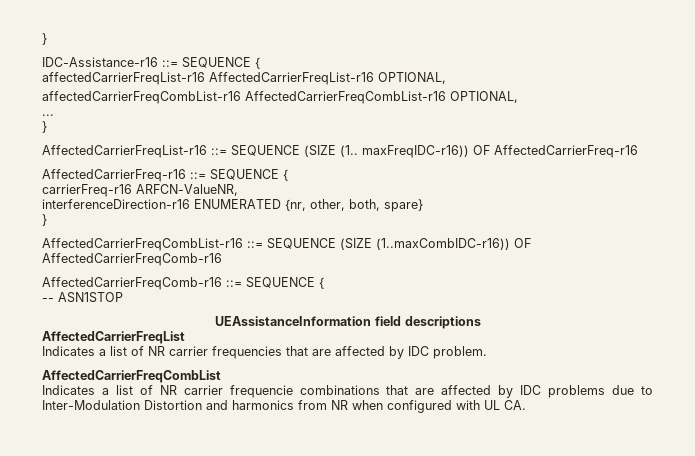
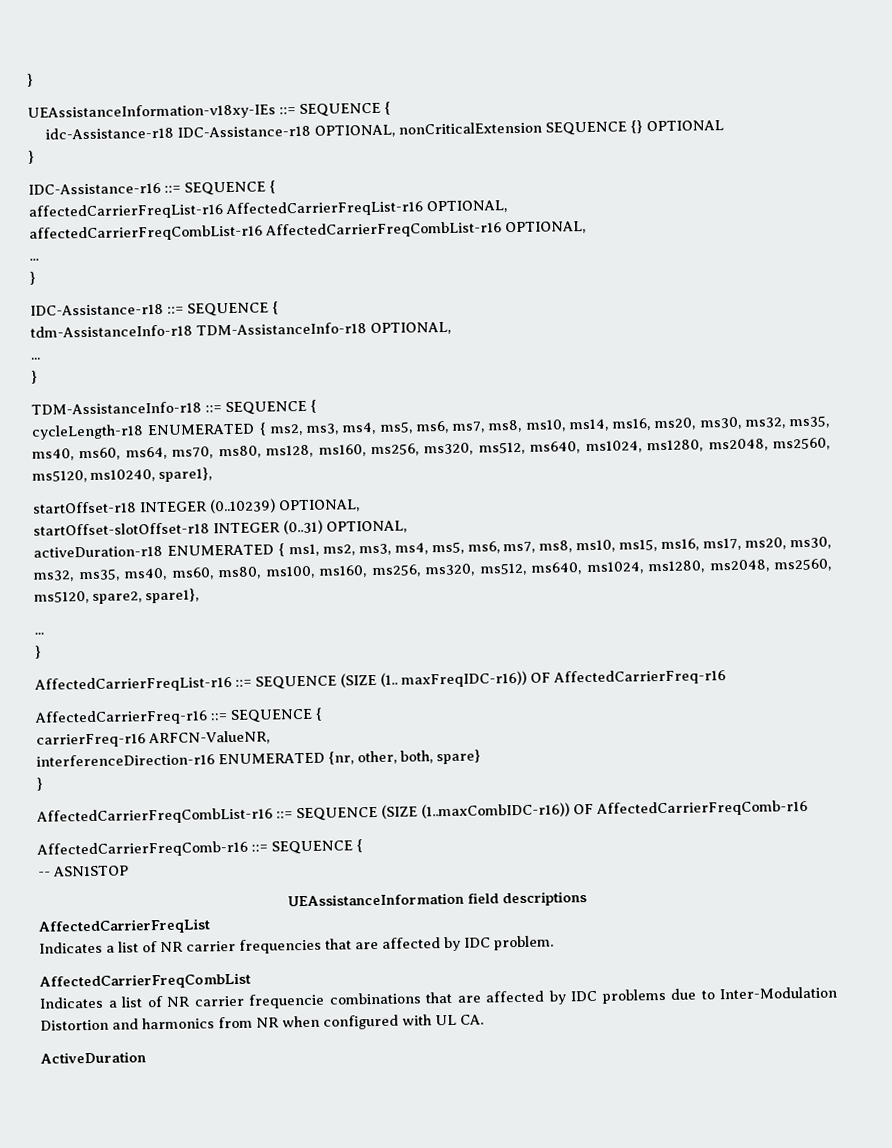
[42,33,47,45] } -> [26,73,34,87] [27,101,391,121] [44,120,724,140] [28,150,35,164] } // UEAssistanceInformation-v18xy-IEs ::= SEQUENCE { // idc-Assistance-r18 IDC-Assistance-r18 OPTIONAL, nonCriticalExtension SEQUENCE {} OPTIONAL // }
(47, 127) none -> [30,301,279,317] [30,321,451,338] [30,357,40,360] [31,370,38,384] [31,399,317,416] [31,415,829,440] [32,437,831,461] [32,467,212,483] [32,498,360,514] [33,519,407,536] [33,536,831,558] [33,558,831,582] [34,588,199,604] [34,632,44,635] [34,645,42,659] // IDC-Assistance-r18 ::= SEQUENCE { // tdm-AssistanceInfo-r18 TDM-AssistanceInfo-r18 OPTIONAL, // ... // } // TDM-AssistanceInfo-r18 ::= SEQUENCE { // cycleLength-r18 ENUMERATED { ms2, ms3, ms4, ms5, ms6, ms7, ms8, ms10, ms14, ms16, ms20, ms30, ms32, ms35, ms40, ms60, ms64, ms70, ms80, ms128, ms160, ms256, ms320, ms512, ms640, ms1024, ms1280, ms2048, ms2560, ms5120, ms10240, spare1}, // startOffset-r18 INTEGER (0..10239) OPTIONAL, // startOffset-slotOffset-r18 INTEGER (0..31) OPTIONAL, // activeDuration-r18 ENUMERATED { ms1, ms2, ms3, ms4, ms5, ms6, ms7, ms8, ms10, ms15, ms16, ms17, ms20, ms30, ms32, ms35, ms40, ms60, ms80, ms100, ms160, ms256, ms320, ms512, ms640, ms1024, ms1280, ms2048, ms2560, ms5120, spare2, spare1}, // ... // }
(526, 405) none -> [40,1051,146,1064] // ActiveDuration

